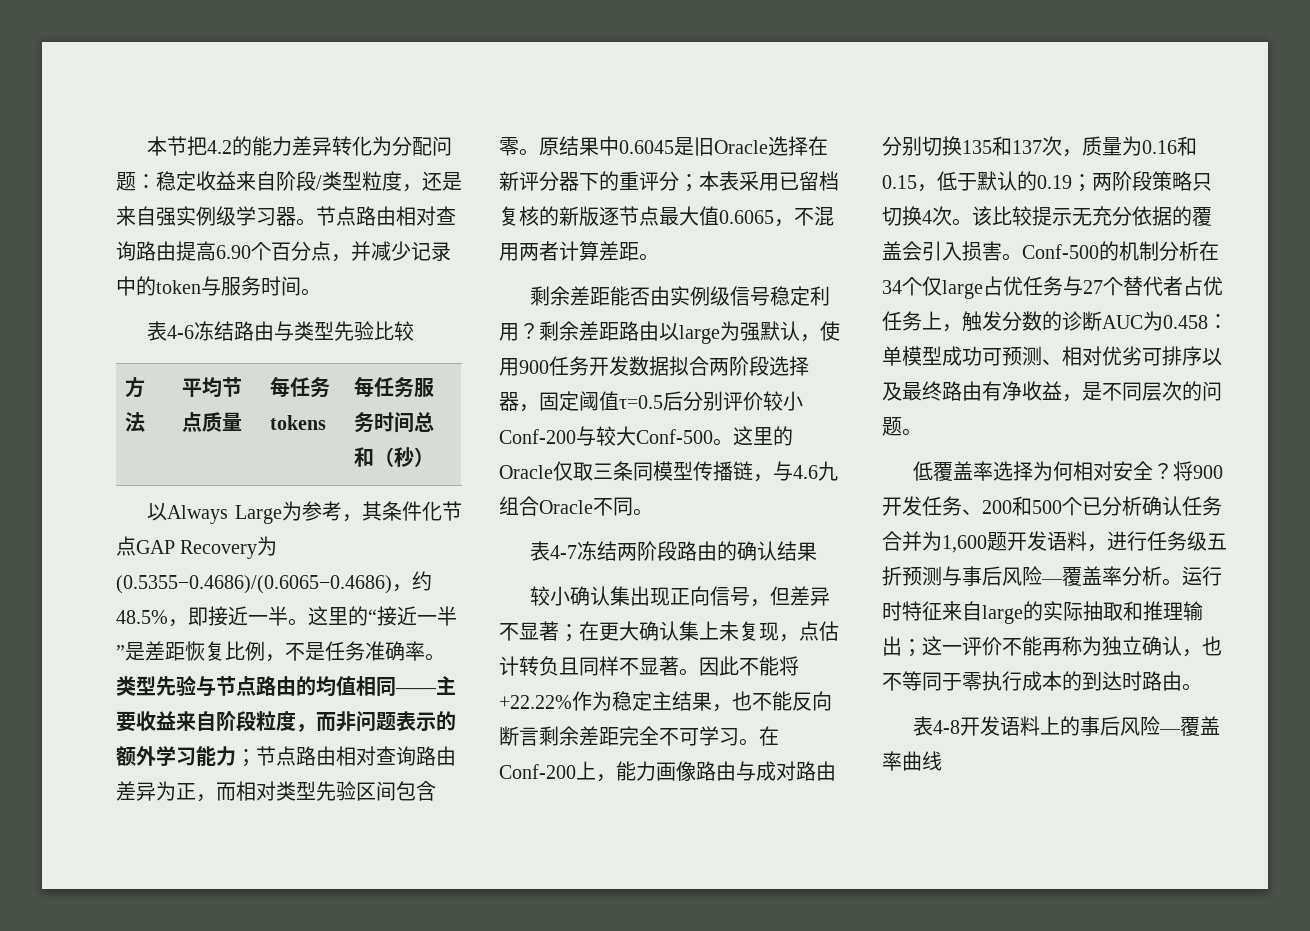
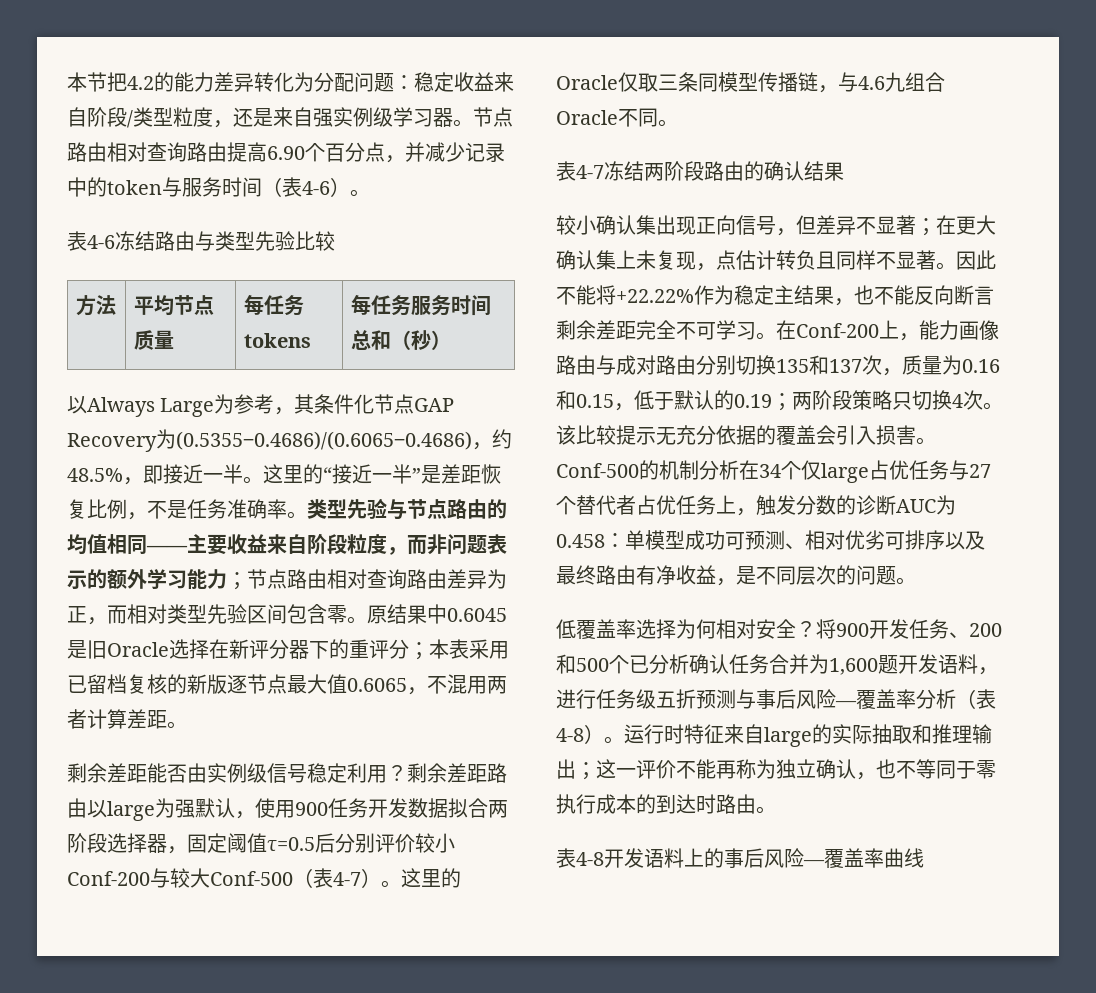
(301, 286) none -> [262,177,350,197] （表4-6）
(713, 436) none -> [293,868,381,888] （表4-7）
(1162, 576) none -> [956,689,996,709] [556,724,604,744] （表4-8）

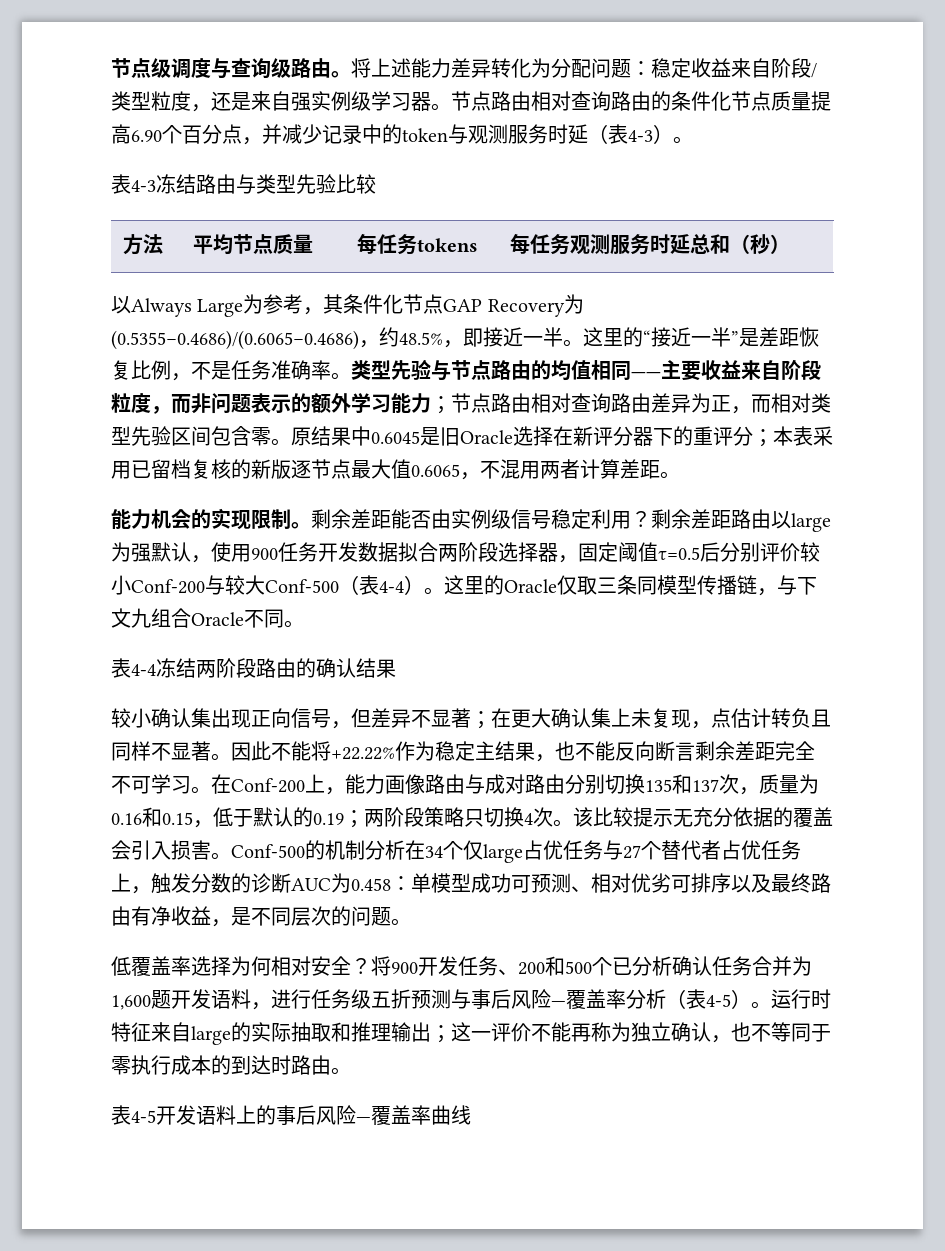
[67,72,174,92] 本节把4.2的 -> [111,58,411,79] 节点级调度与查询级路由。将上述
(227, 152) none -> [651,91,811,111] 的条件化节点质量
[182,177,330,197] 服务时间（表4-6 -> [468,124,653,144] 观测服务时延（表4-3
[87,235,115,249] 4-6 -> [131,180,156,192] 4-3
[410,295,491,316] 服务时间 -> [570,234,691,255] 观测服务时延
(187, 725) none -> [111,508,311,530] 能力机会的实现限制。
[333,872,361,886] 4-7 -> [379,581,404,593] 4-4
[858,76,885,90] 4.6 -> [797,577,817,595] [111,608,131,628] 下文
[576,165,604,179] 4-7 -> [131,664,156,676] 4-4
[556,728,584,742] 4-8 -> [706,994,731,1007] 4-5
[576,852,604,866] 4-8 -> [131,1110,156,1123] 4-5

